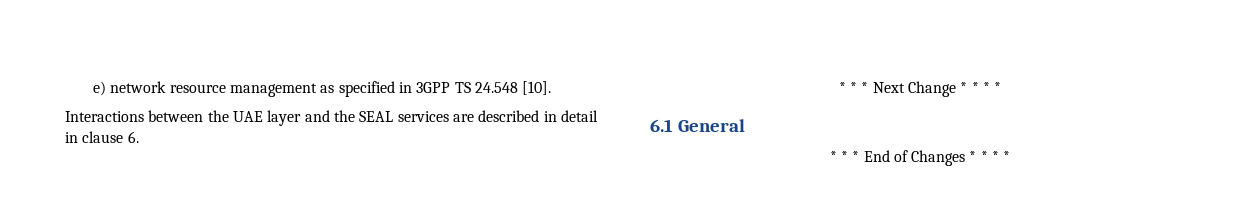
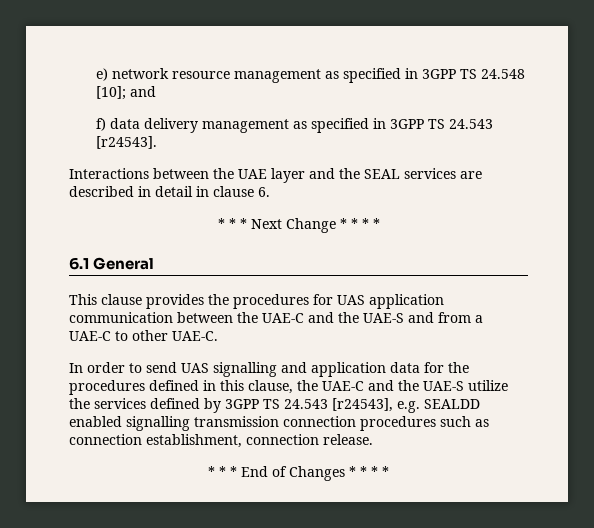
[522,81,552,95] [10]. -> [95,86,156,100] [95,118,493,133] [95,136,157,149] [10]; and // f) data delivery management as specified in 3GPP TS 24.543 [r24543].
(745, 125) none -> [69,294,444,309] [69,312,483,323] [69,330,218,341] [69,362,469,377] [69,380,508,395] [69,398,480,413] [69,416,489,431] [69,434,373,448] // This clause provides the procedures for UAS application communication between the UAE-C and the UAE-S and from a UAE-C to other UAE-C. // In order to send UAS signalling and application data for the procedures defined in this clause, the UAE-C and the UAE-S utilize the services defined by 3GPP TS 24.543 [r24543], e.g. SEALDD enabled signalling transmission connection procedures such as connection establishment, connection release.

